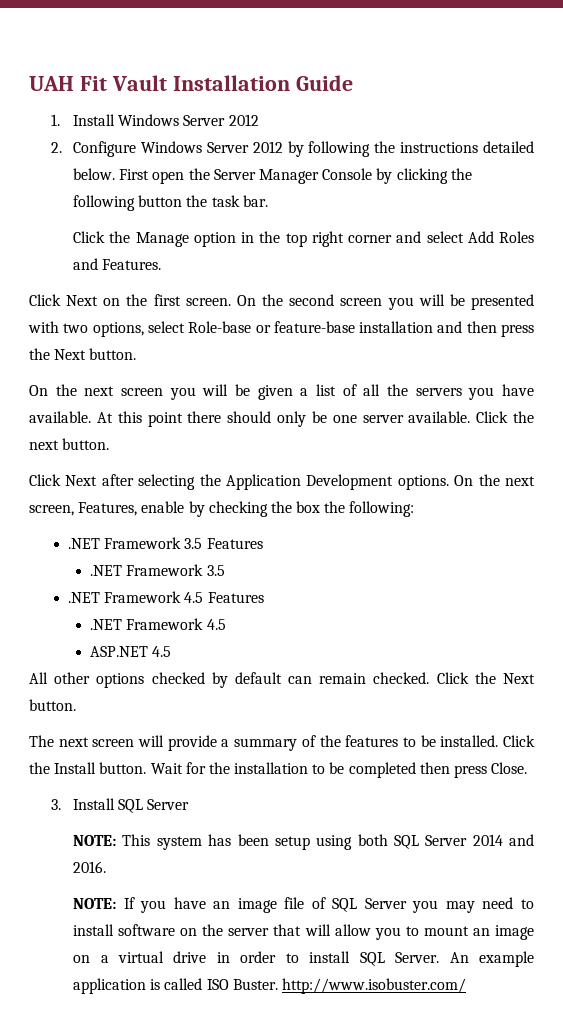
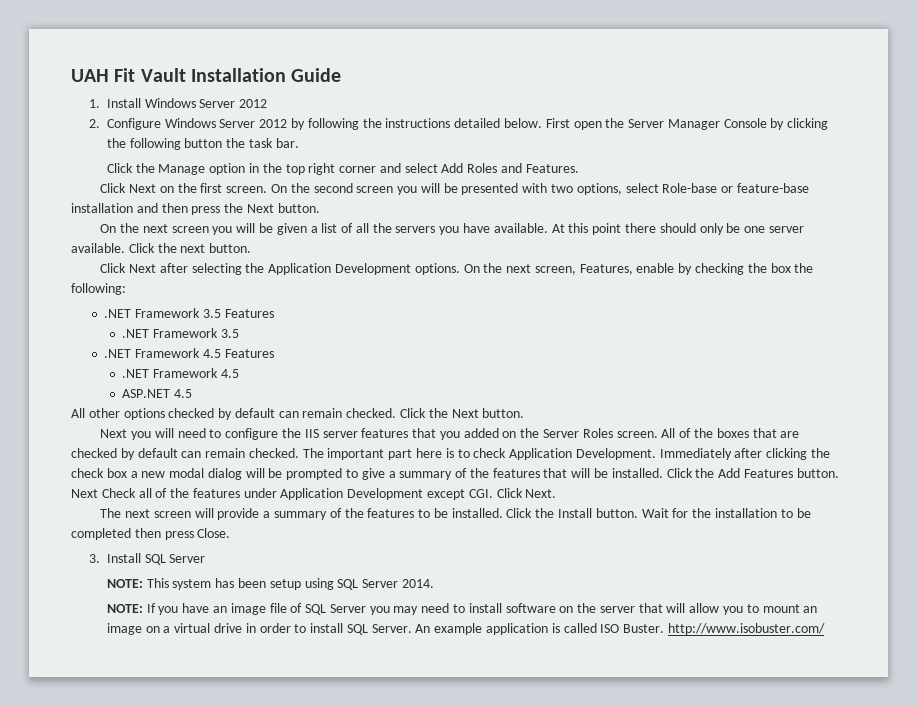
(76, 705) none -> [100,428,800,440] [71,448,831,460] [71,468,839,480] [71,488,557,500] // Next you will need to configure the IIS server features that you added on the Server Roles screen. All of the boxes that are checked by default can remain checked. The important part here is to check Application Development. Immediately after clicking the check box a new modal dialog will be prompted to give a summary of the features that will be installed. Click the Add Features button. Next Check all of the features under Application Development except CGI. Click Next.
[357,834,535,849] [73,861,107,873] both SQL Server 2014 and 2016. -> [337,579,434,590] SQL Server 2014.

